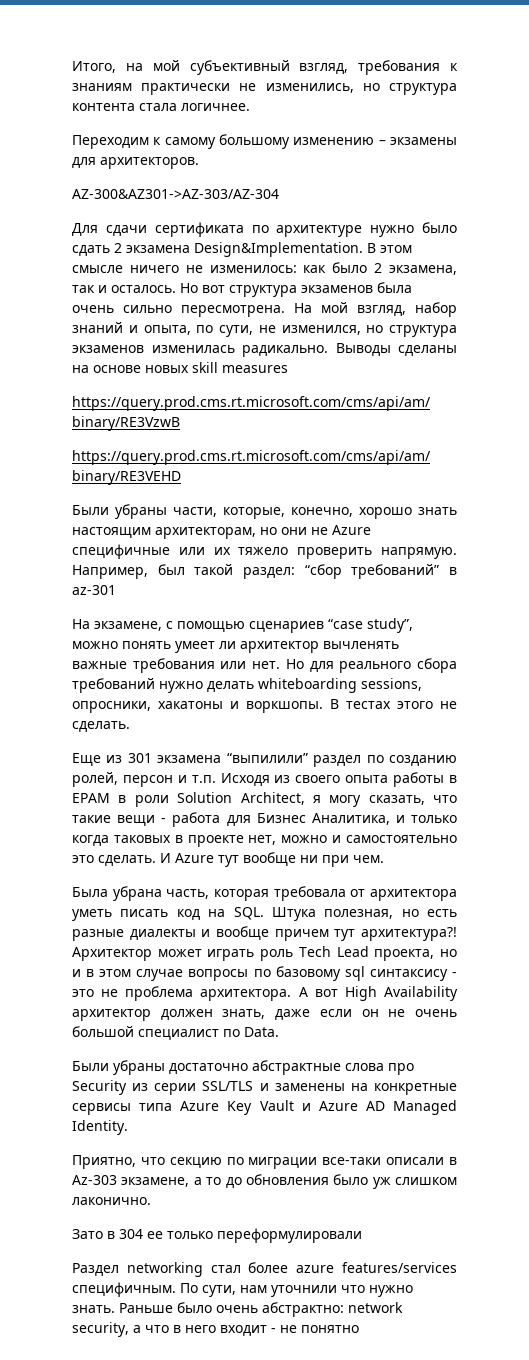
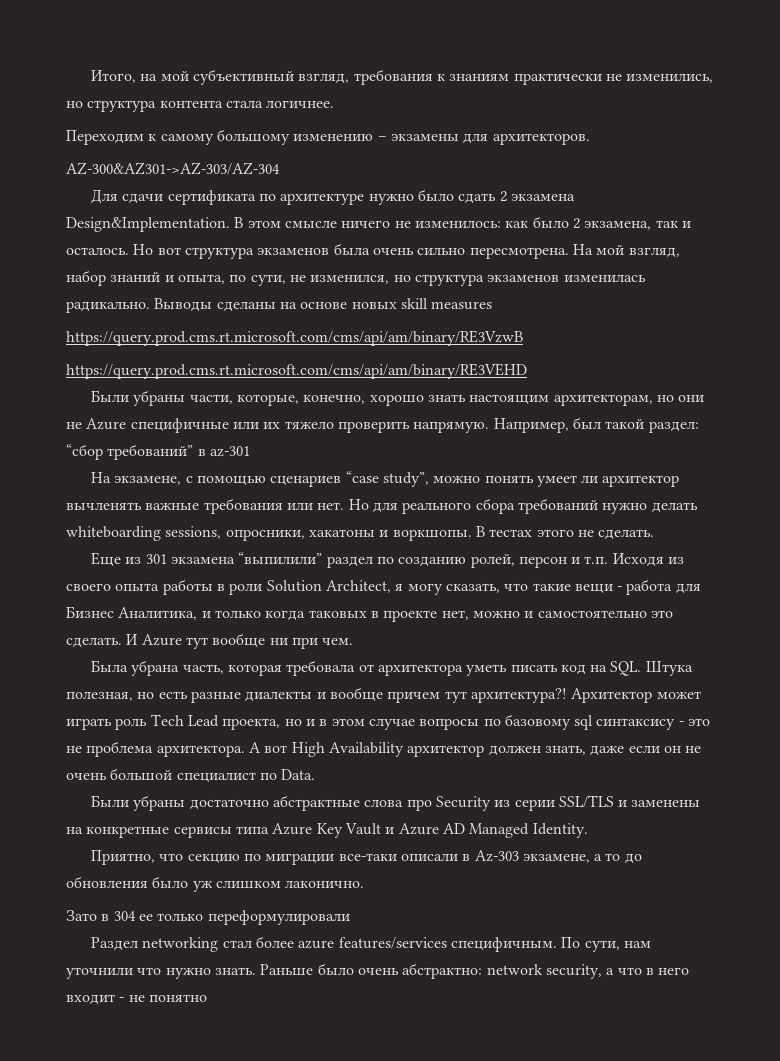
[72,793,127,803] EPAM в -> (225, 587) none

